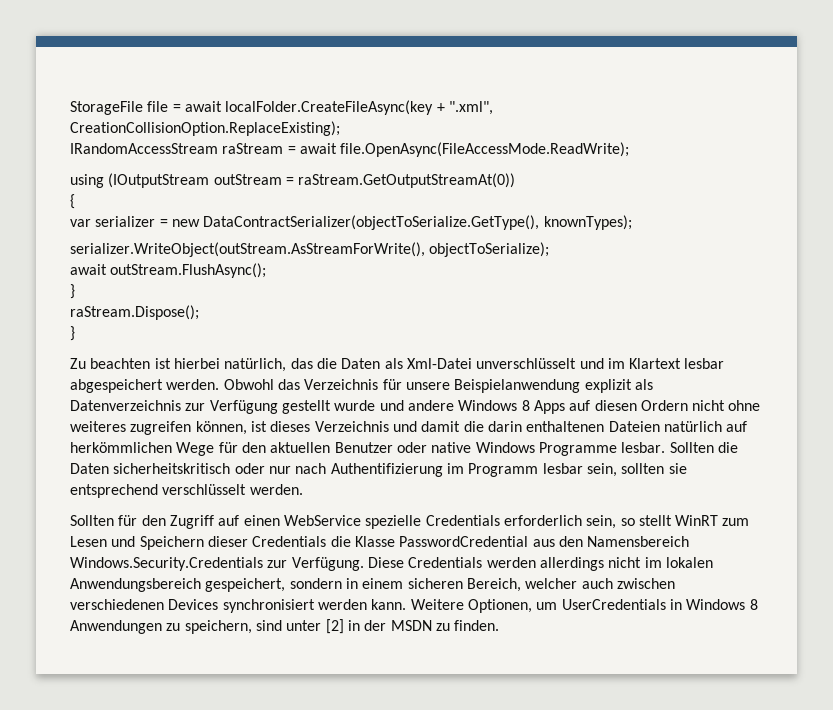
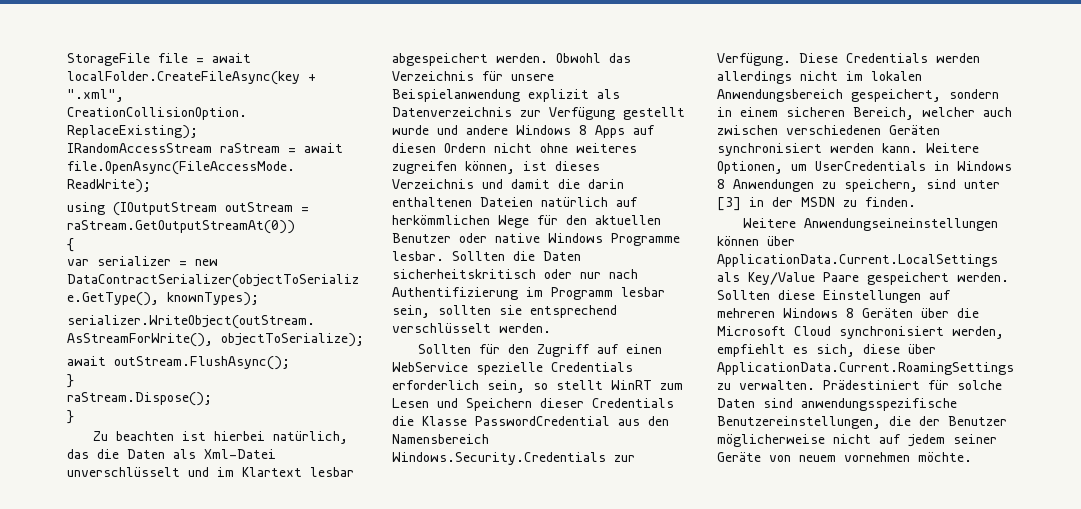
[168,599,219,610] Devices -> [889,125,940,135] Geräten
[325,619,344,634] [2] -> [717,197,741,211] [3]
(500, 625) none -> [743,218,999,231] [717,236,795,246] [717,254,998,267] [717,272,1009,285] [717,290,951,303] [717,308,979,318] [717,326,1004,339] [717,344,936,357] [717,362,1014,375] [717,380,1002,390] [717,398,957,411] [717,416,1007,429] [717,434,997,447] [717,452,972,462] // Weitere Anwendungseineinstellungen können über ApplicationData.Current.LocalSettings als Key/Value Paare gespeichert werden. Sollten diese Einstellungen auf mehreren Windows 8 Geräten über die Microsoft Cloud synchronisiert werden, empfiehlt es sich, diese über ApplicationData.Current.RoamingSettings zu verwalten. Prädestiniert für solche Daten sind anwendungsspezifische Benutzereinstellungen, die der Benutzer möglicherweise nicht auf jedem seiner Geräte von neuem vornehmen möchte.

